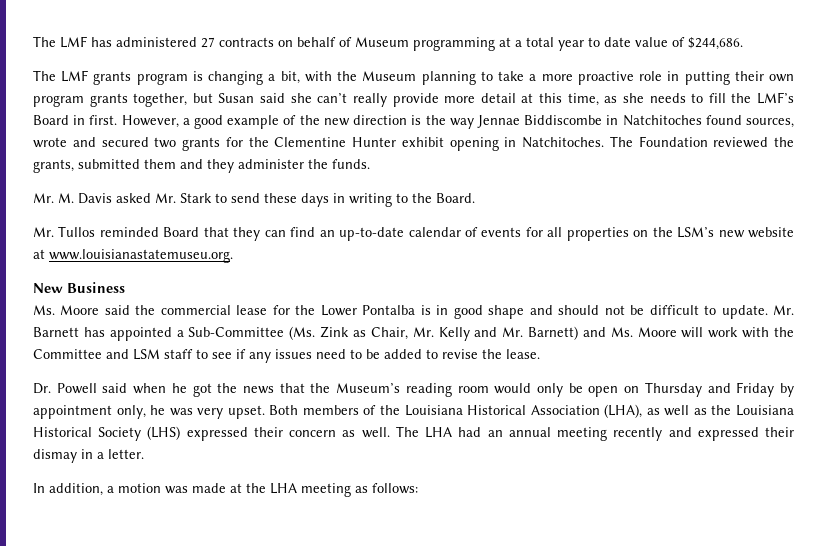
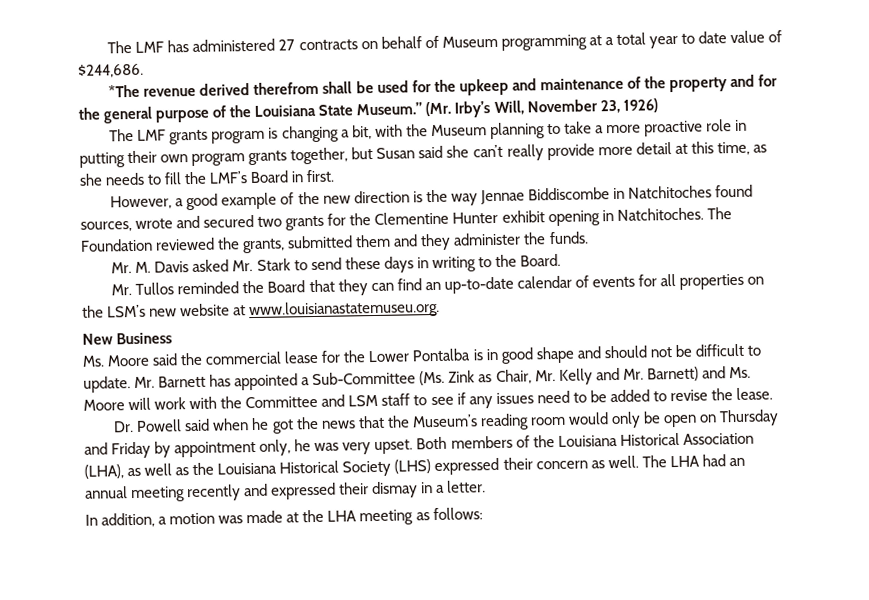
(743, 43) none -> [108,74,779,98] [78,98,658,124] // *The revenue derived therefrom shall be used for the upkeep and maintenance of the property and for the general purpose of the Louisiana State Museum.” (Mr. Irby’s Will, November 23, 1926)
(118, 120) none -> (336, 176) //
(159, 232) none -> [242,280,265,294] the

